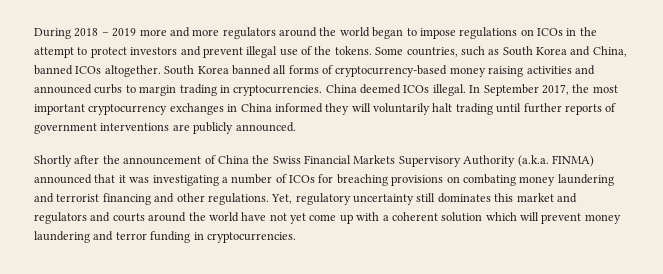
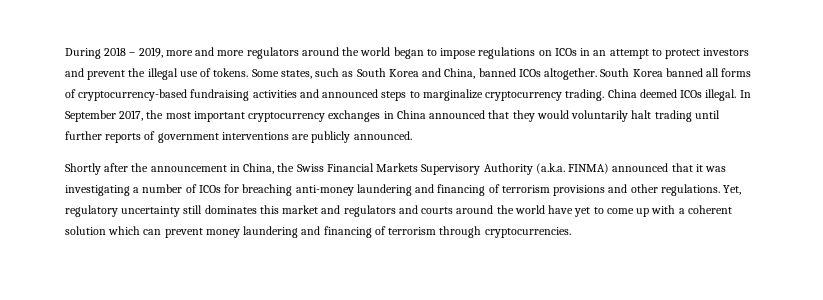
[112,28,137,37] 2019 -> [138,47,163,58] 2019,
[579,27,597,36] the -> [593,50,607,56] an
(243, 52) none -> [128,68,146,77] the
[314,46,332,55] the -> (212, 72) none
[406,47,458,57] countries, -> [280,70,312,79] states,
[449,66,524,77] money raising -> [190,89,250,101] fundraising
[94,84,323,96] curbs to margin trading in cryptocurrencies. -> [381,89,605,101] steps to marginalize cryptocurrency trading.
[274,103,371,115] informed they will -> [429,110,569,122] announced that they would
[204,155,249,164] of China -> [229,163,275,174] in China,
[391,174,614,186] [34,193,151,205] provisions on combating money laundering and terrorist financing -> [295,184,606,196] anti-money laundering and financing of terrorism provisions
[269,213,306,224] not yet -> [574,207,604,217] yet to
[520,212,539,221] will -> [143,229,162,235] can
[115,231,204,243] terror funding in -> [323,226,482,238] financing of terrorism through

